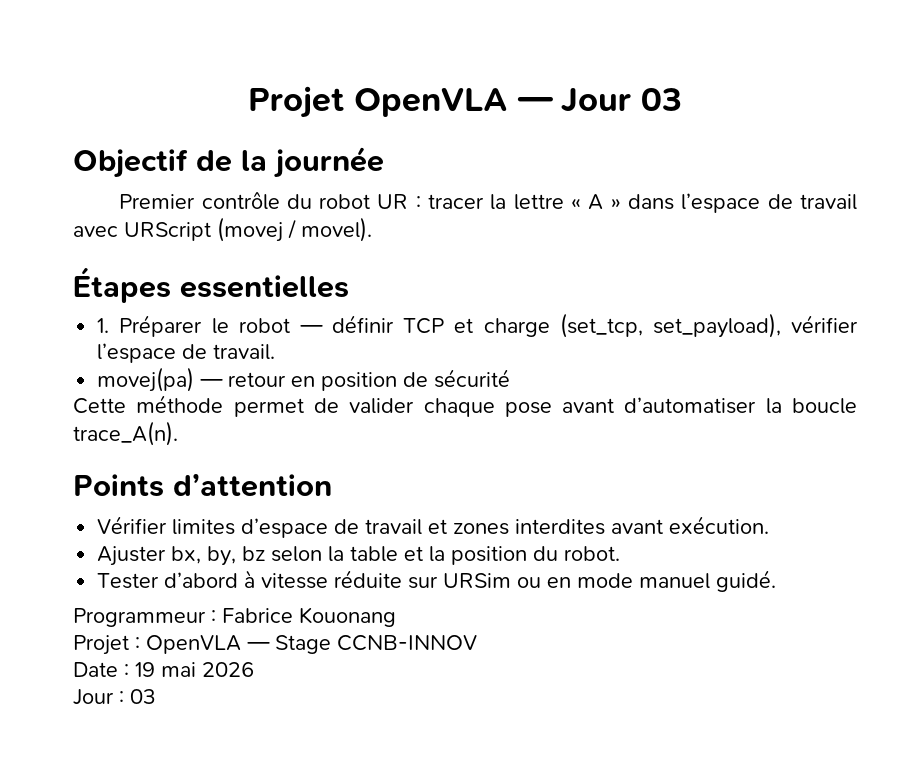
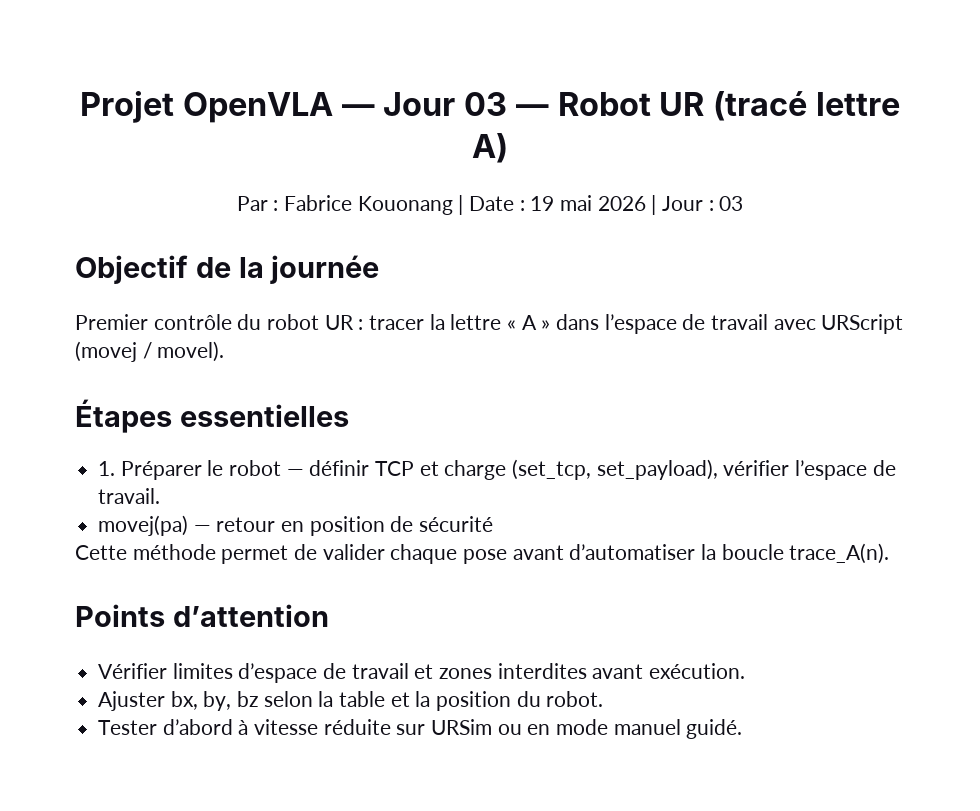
(682, 99) none -> [515,91,900,121] [472,133,508,163] [236,195,744,215] — Robot UR (tracé lettre A) // Par : Fabrice Kouonang | Date : 19 mai 2026 | Jour : 03
[73,607,396,627] [73,635,477,655] [73,662,254,677] [73,689,156,705] // Programmeur : Fabrice Kouonang // Projet : OpenVLA — Stage CCNB-INNOV // Date : 19 mai 2026 // Jour : 03 -> (743, 729) none

